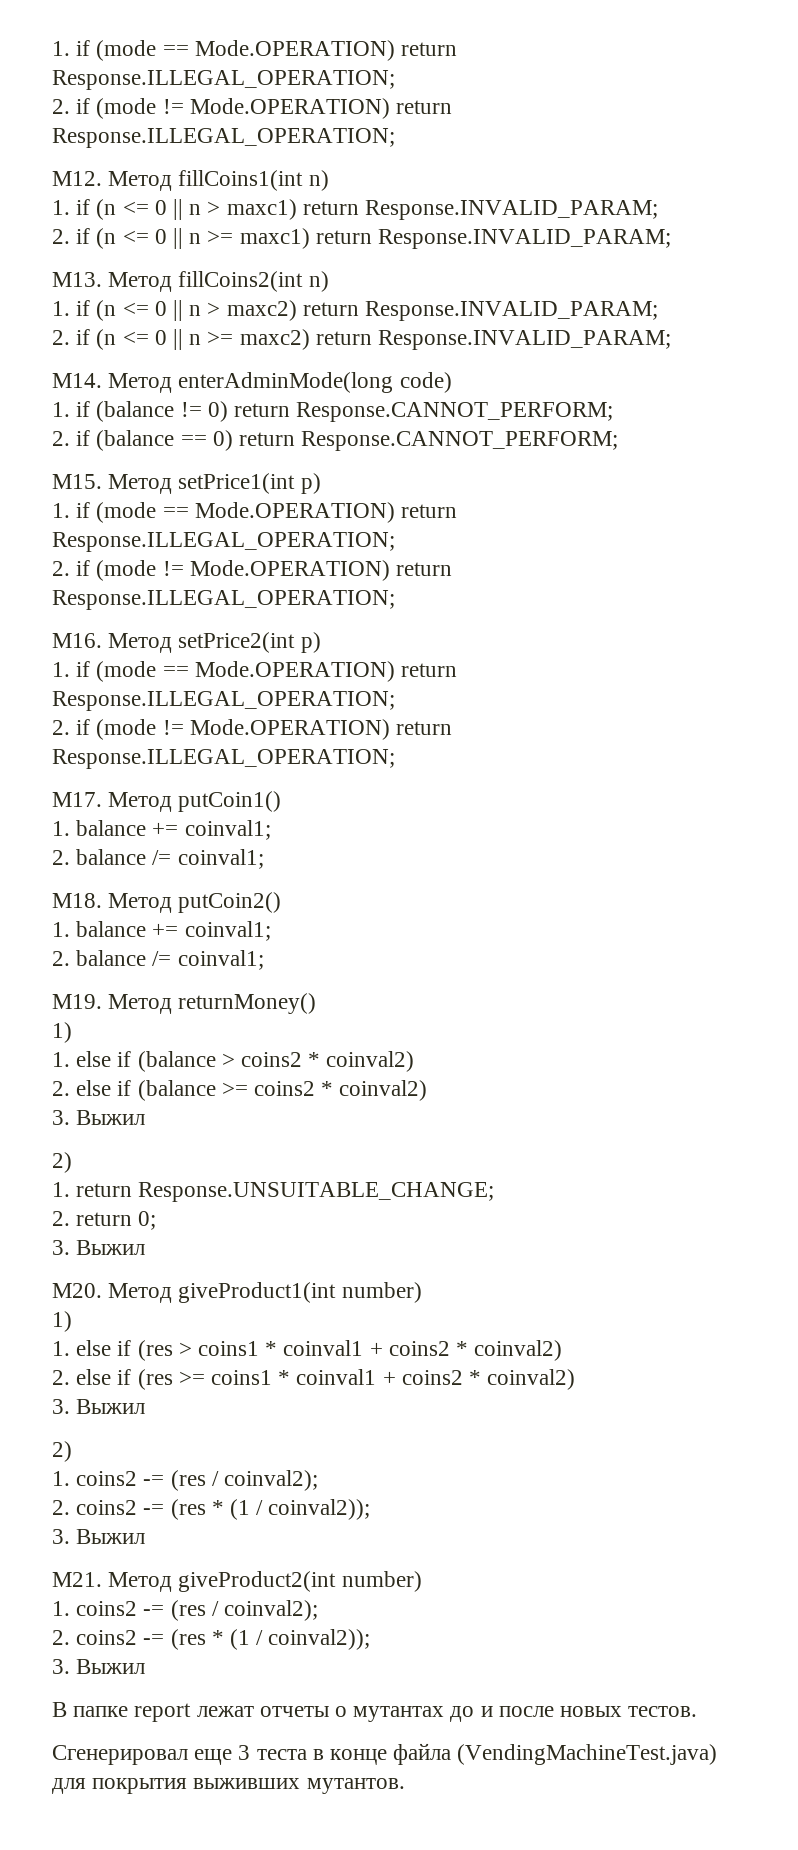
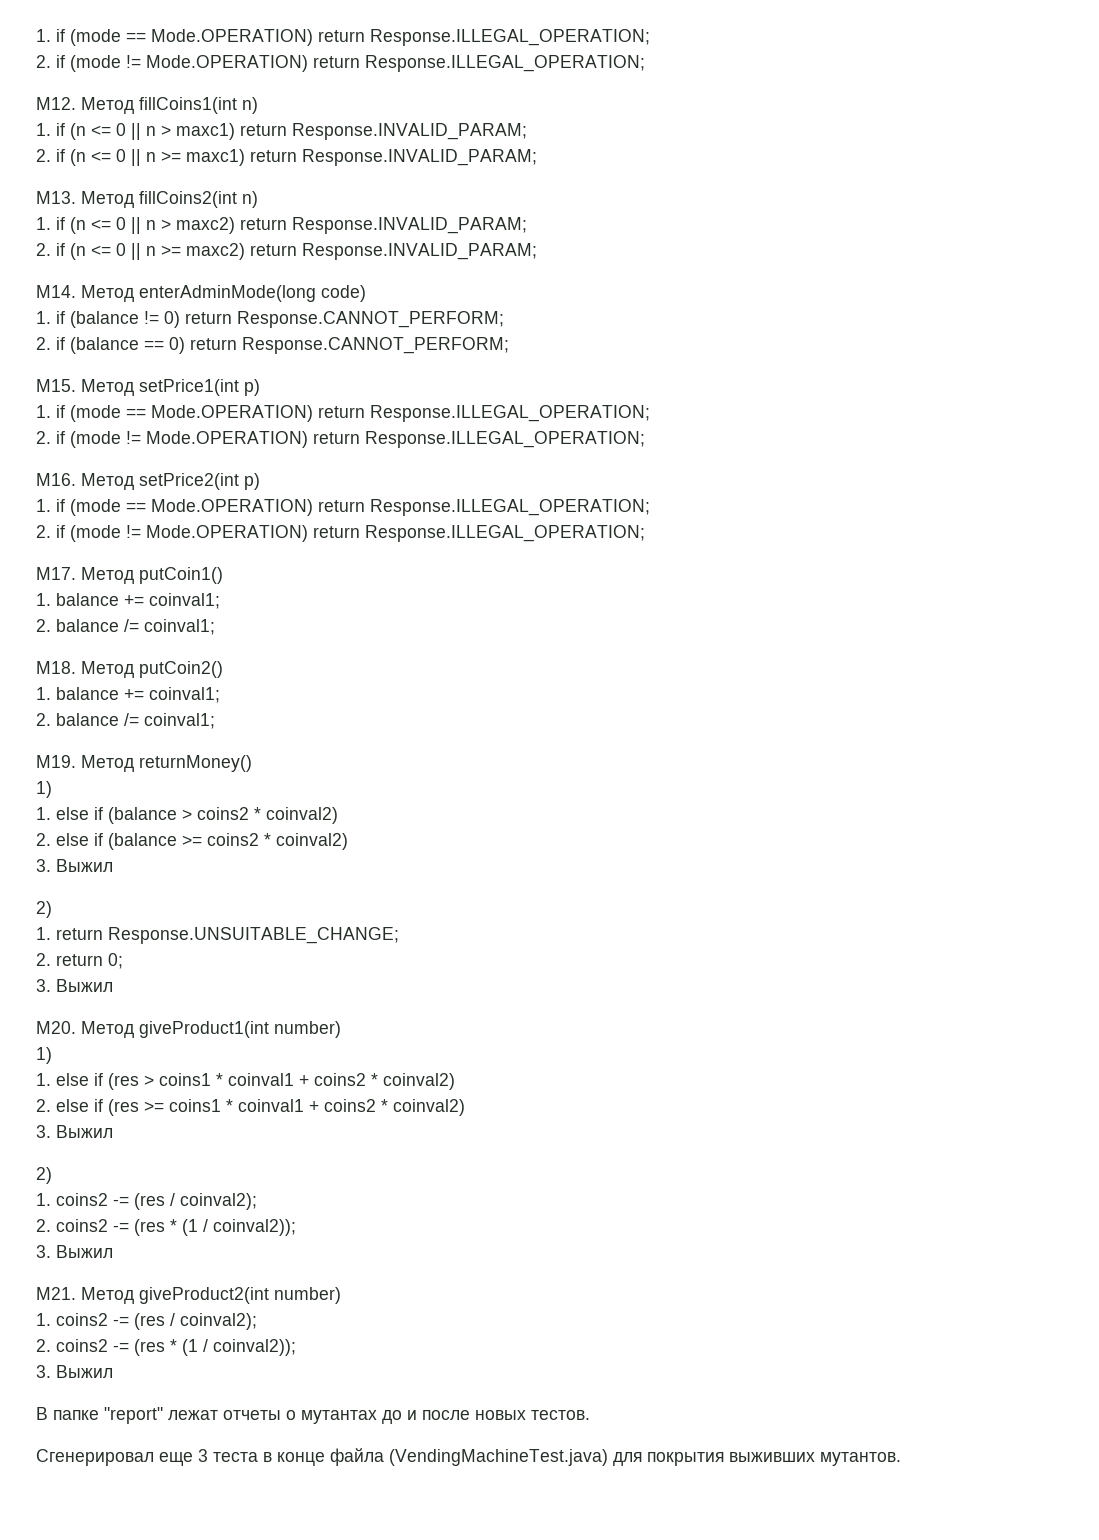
[134,1703,192,1722] report -> [104,1407,163,1424] "report"

